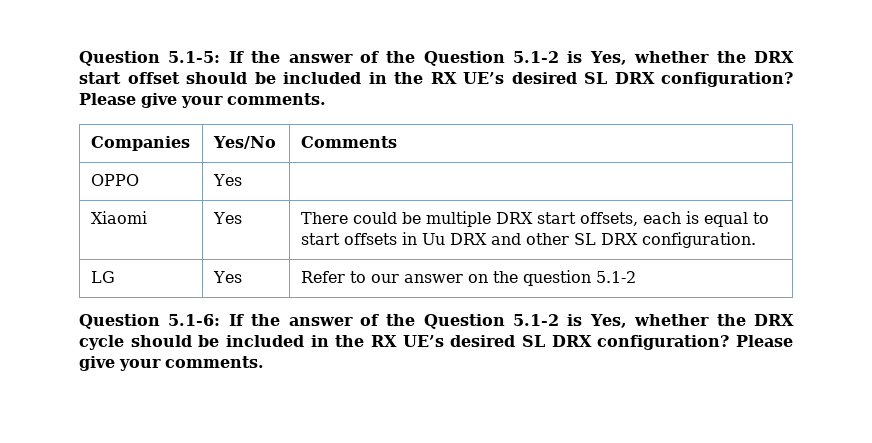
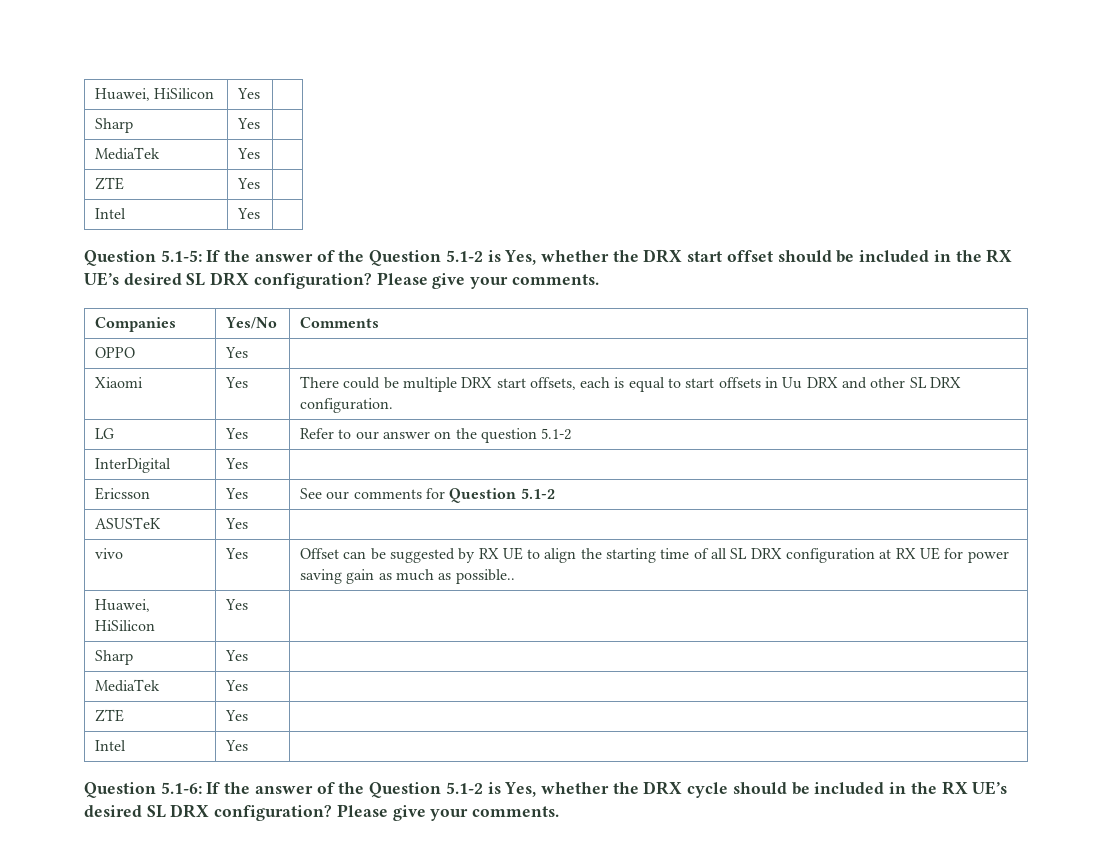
(79, 58) none -> [94,88,215,101] [236,88,260,99] [94,118,133,133] [236,118,260,129] [94,147,160,160] [236,148,260,159] [94,177,124,190] [236,178,260,189] [94,208,126,219] [236,208,260,219] Huawei, HiSilicon | Yes | // Sharp | Yes | // MediaTek | Yes | // ZTE | Yes | // Intel | Yes | //
(636, 277) none -> [94,458,171,473] [224,458,248,469] [94,487,150,500] [224,488,248,499] [299,488,555,503] [94,517,161,529] [224,518,248,529] [94,548,123,559] [224,548,248,559] [299,547,1009,563] [299,569,515,584] [94,599,150,612] [94,620,155,631] [224,599,248,610] [94,650,133,665] [224,650,248,661] [94,679,160,692] [224,680,248,691] [94,709,124,722] [224,710,248,721] [94,740,126,751] [224,740,248,751] // InterDigital | Yes | // Ericsson | Yes | See our comments for Question 5.1-2 // ASUSTeK | Yes | // vivo | Yes | Offset can be suggested by RX UE to align the starting time of all SL DRX configuration at RX UE for power saving gain as much as possible.. // Huawei, HiSilicon | Yes | // Sharp | Yes | // MediaTek | Yes | // ZTE | Yes | // Intel | Yes |

